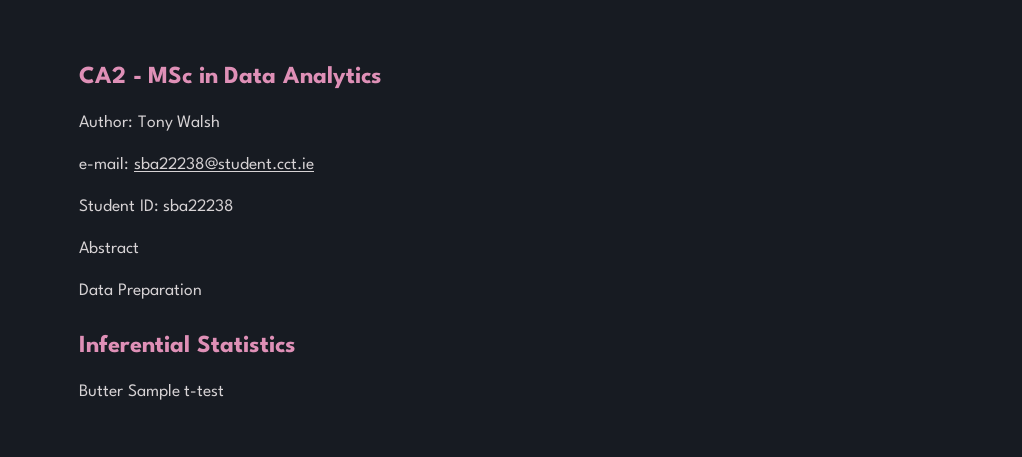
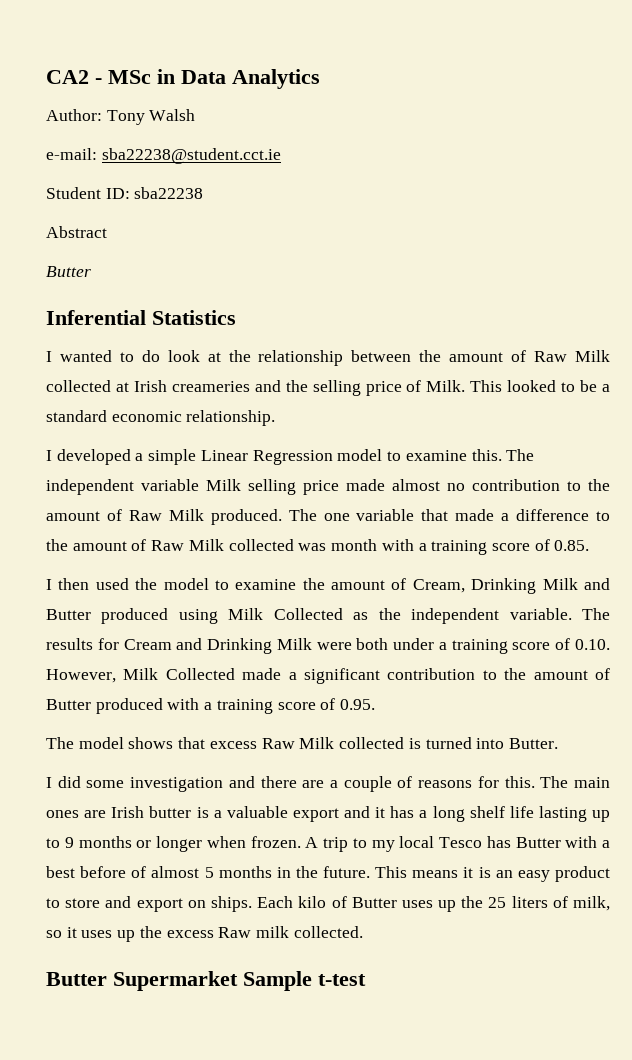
[79,283,202,299] Data Preparation -> [46,266,91,277] Butter
[79,384,123,397] Butter -> [46,350,610,366] [46,380,611,396] [46,410,276,426] [46,449,535,465] [46,479,610,495] [46,509,610,525] [46,539,590,555] [46,578,611,594] [46,608,611,624] [46,638,610,654] [46,668,610,684] [46,698,376,714] [46,737,558,749] [46,776,611,792] [46,806,610,822] [46,836,610,852] [46,866,610,882] [46,896,610,912] [46,926,363,942] [46,971,238,991] I wanted to do look at the relationship between the amount of Raw Milk collected at Irish creameries and the selling price of Milk. This looked to be a standard economic relationship. // I developed a simple Linear Regression model to examine this. The independent variable Milk selling price made almost no contribution to the amount of Raw Milk produced. The one variable that made a difference to the amount of Raw Milk collected was month with a training score of 0.85. // I then used the model to examine the amount of Cream, Drinking Milk and Butter produced using Milk Collected as the independent variable. The results for Cream and Drinking Milk were both under a training score of 0.10. However, Milk Collected made a significant contribution to the amount of Butter produced with a training score of 0.95. // The model shows that excess Raw Milk collected is turned into Butter. // I did some investigation and there are a couple of reasons for this. The main ones are Irish butter is a valuable export and it has a long shelf life lasting up to 9 months or longer when frozen. A trip to my local Tesco has Butter with a best before of almost 5 months in the future. This means it is an easy product to store and export on ships. Each kilo of Butter uses up the 25 liters of milk, so it uses up the excess Raw milk collected. // Butter Supermarket

